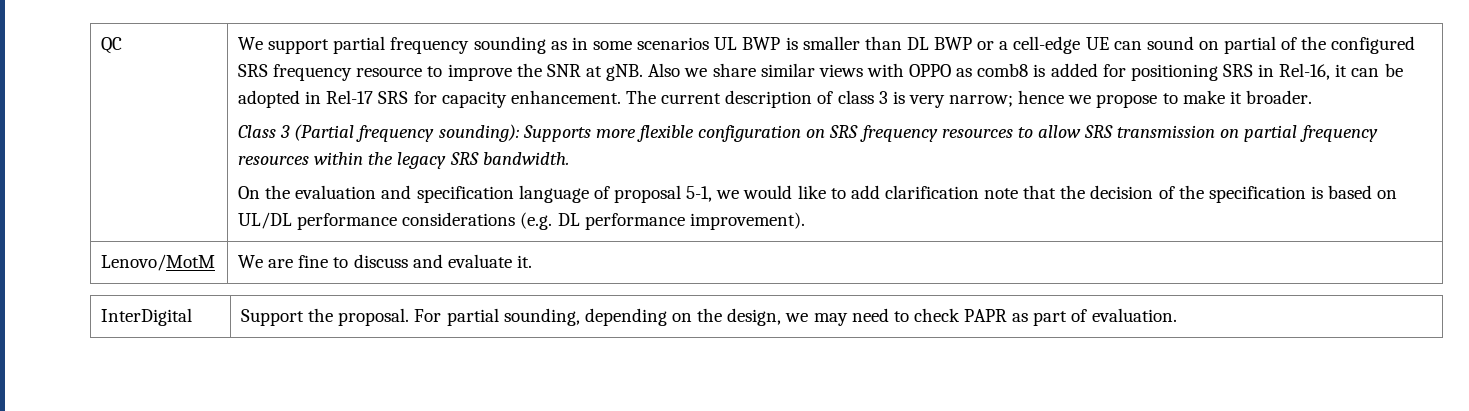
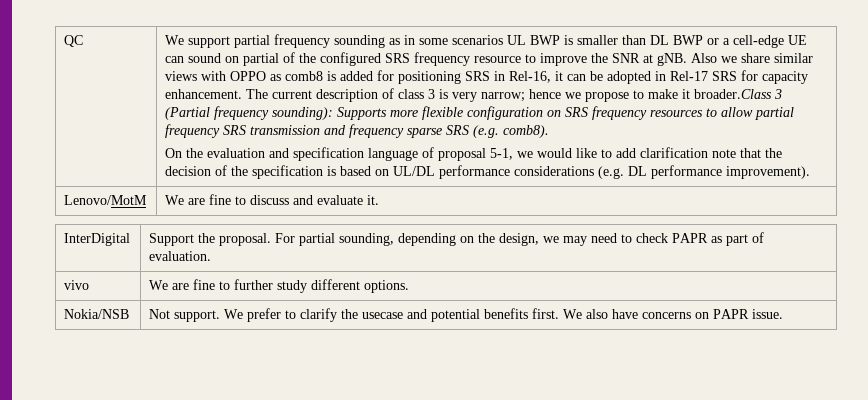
[1245,90,1312,104] [238,125,277,138] broader. // Class -> [694,89,773,99] broader.Class
[1084,125,1378,142] [238,152,569,169] SRS transmission on partial frequency resources within the legacy SRS bandwidth. -> [755,107,795,120] [165,124,550,138] partial frequency SRS transmission and frequency sparse SRS (e.g. comb8).
(1177, 315) none -> [64,280,90,290] [149,279,410,293] [64,309,130,319] [149,308,784,322] // vivo | We are fine to further study different options. // Nokia/NSB | Not support. We prefer to clarify the usecase and potential benefits first. We also have concerns on PAPR issue.

